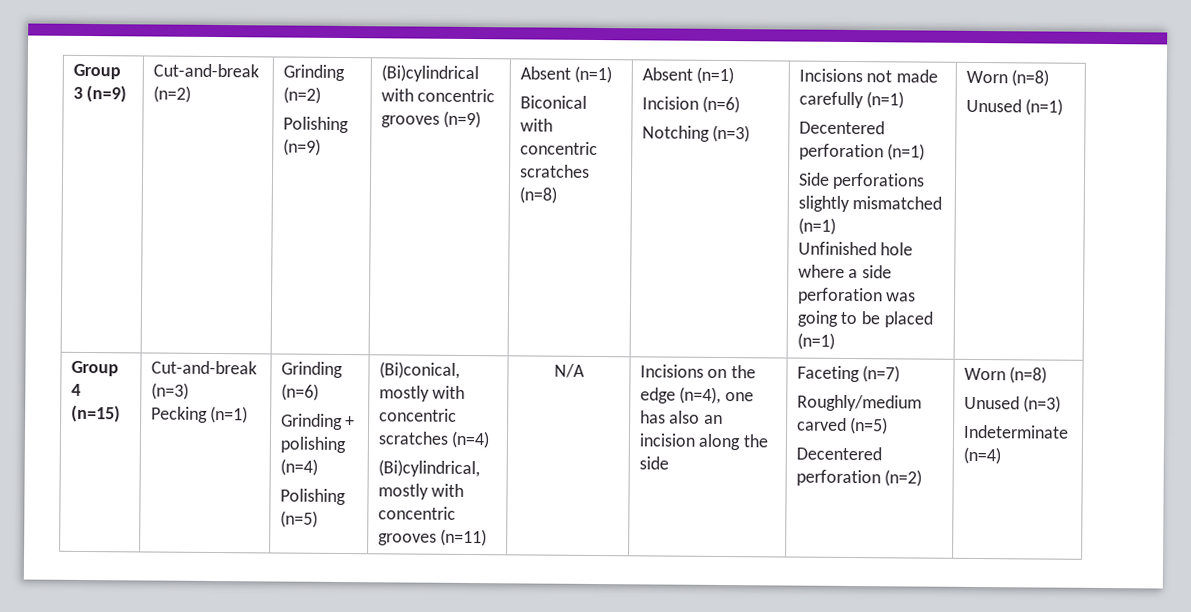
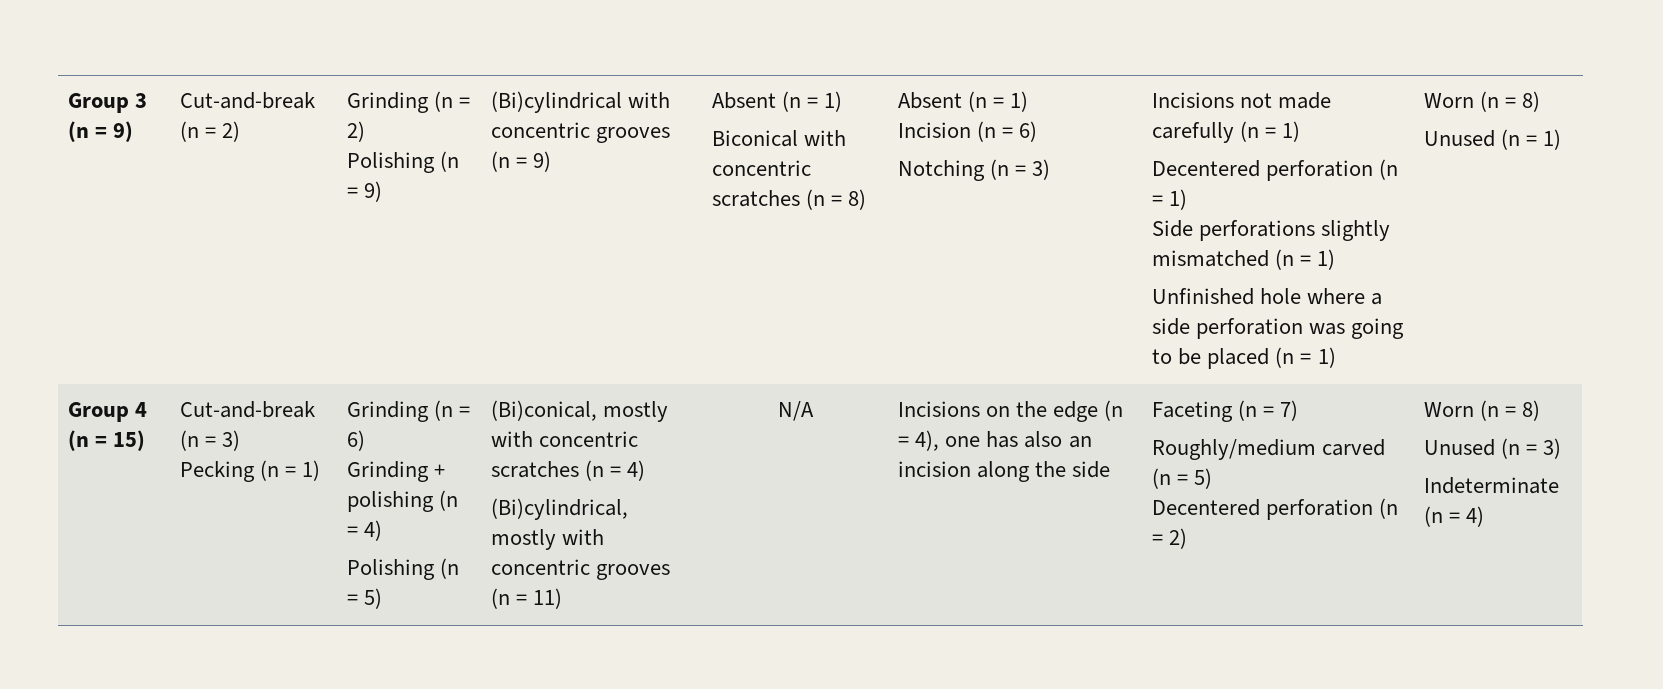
[86,84,128,103] [152,63,259,78] [152,85,191,103] [282,64,345,82] [282,86,321,104] [282,116,349,134] [282,138,321,156] [380,64,479,83] [380,88,496,103] [380,110,482,129] [519,65,613,84] [519,95,587,109] [519,118,553,132] [519,141,598,156] [519,164,590,178] [518,186,557,204] [641,66,735,85] [641,95,741,114] [641,124,751,143] (n=9) | Cut-and-break (n=2) | Grinding (n=2) // Polishing (n=9) | (Bi)cylindrical with concentric grooves (n=9) | Absent (n=1) // Biconical with concentric scratches (n=8) | Absent (n=1) // Incision (n=6) // Notching (n=3) -> [68,121,134,142] [180,92,316,109] [180,121,241,142] [347,91,471,113] [347,121,366,142] [347,151,460,173] [347,181,383,202] [491,91,671,113] [491,122,671,143] [491,151,552,172] [712,91,843,112] [712,130,847,147] [712,160,812,176] [712,189,867,210] [898,91,1029,112] [898,121,1038,142] [898,159,1051,181] (n = 9) | Cut-and-break (n = 2) | Grinding (n = 2) // Polishing (n = 9) | (Bi)cylindrical with concentric grooves (n = 9) | Absent (n = 1) // Biconical with concentric scratches (n = 8) | Absent (n = 1) // Incision (n = 6) // Notching (n = 3)
[866,91,905,109] [798,120,885,135] [798,143,926,161] (n=1) // Decentered perforation (n=1) -> [1240,121,1301,142] [1152,159,1399,181] [1152,189,1188,210] (n = 1) // Decentered perforation (n = 1)
[797,217,836,235] (n=1) -> [1275,249,1336,270] (n = 1)
[796,332,835,350] [965,69,1050,87] [965,98,1064,116] [70,360,119,377] [70,383,81,396] [70,404,121,423] [150,360,257,375] [150,382,189,400] [150,405,249,424] [280,361,343,379] [280,383,319,401] [280,413,356,431] [279,436,346,454] [279,458,318,476] [279,488,346,506] [279,510,318,528] (n=1) | Worn (n=8) // Unused (n=1) // Group 4 (n=15) | Cut-and-break (n=3) // Pecking (n=1) | Grinding (n=6) // Grinding + polishing (n=4) // Polishing (n=5) -> [1275,347,1336,368] [1424,91,1541,112] [1424,129,1562,150] [68,402,148,422] [68,430,146,451] [180,401,316,418] [180,430,241,451] [180,460,321,482] [347,400,471,422] [347,430,366,451] [347,461,446,482] [347,490,459,512] [347,520,383,541] [347,558,460,580] [347,588,383,609] (n = 1) | Worn (n = 8) // Unused (n = 1) // Group 4 (n = 15) | Cut-and-break (n = 3) // Pecking (n = 1) | Grinding (n = 6) // Grinding + polishing (n = 4) // Polishing (n = 5)
[451,430,491,449] (n=4) -> [585,460,646,481] (n = 4)
[440,528,488,547] (n=11) -> [491,588,563,609] (n = 11)
[679,386,722,404] (n=4), -> [1104,400,1124,421] [898,430,940,451] (n = 4),
[862,365,901,383] (n=7) -> [1238,400,1299,421] (n = 7)
[850,417,889,435] [795,446,882,461] [795,469,923,487] [963,366,1048,384] [963,395,1062,413] [962,424,1069,439] [962,446,1001,465] (n=5) // Decentered perforation (n=2) | Worn (n=8) // Unused (n=3) // Indeterminate (n=4) -> [1152,468,1213,489] [1152,498,1399,520] [1152,528,1188,549] [1424,400,1541,421] [1424,438,1562,459] [1424,477,1560,494] [1424,506,1485,527] (n = 5) // Decentered perforation (n = 2) | Worn (n = 8) // Unused (n = 3) // Indeterminate (n = 4)

